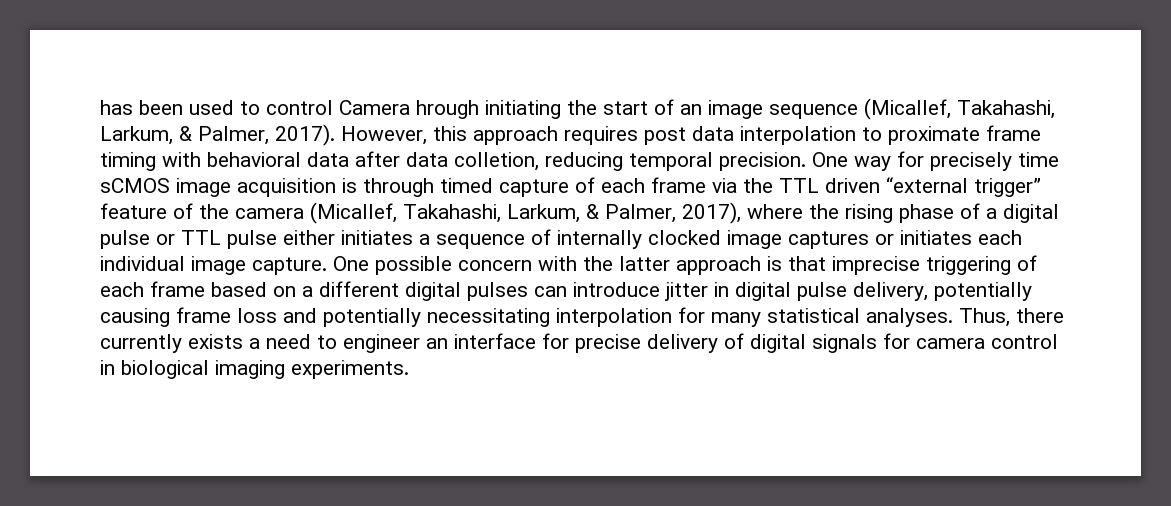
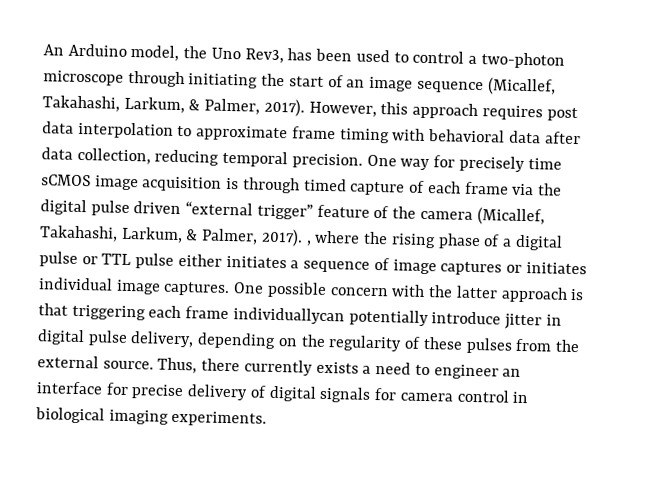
(100, 107) none -> [43,43,284,64] An Arduino model, the Uno Rev3,
[339,100,479,119] Camera hrough -> [467,52,565,69] [43,70,185,88] a two-photon microscope through
[888,126,980,145] proximate -> [196,125,289,142] approximate
[454,152,539,171] colletion, -> [76,147,151,165] collection,
[779,178,819,193] TTL -> [40,199,130,216] digital pulse
[682,202,741,224] 2017), -> [260,228,312,247] 2017). ,
[557,230,721,249] internally clocked -> (390, 264) none
[978,230,1022,245] each -> (587, 268) none
[252,257,327,275] capture. -> [163,281,231,297] captures.
[832,255,1037,275] [100,281,567,301] imprecise triggering of each frame based on a different digital pulses can -> [71,304,429,327] triggering each frame individuallycan potentially
[934,282,1032,301] [100,307,953,327] potentially causing frame loss and potentially necessitating interpolation for many statistical analyses. -> [197,332,580,354] [37,355,154,370] depending on the regularity of these pulses from the external source.

